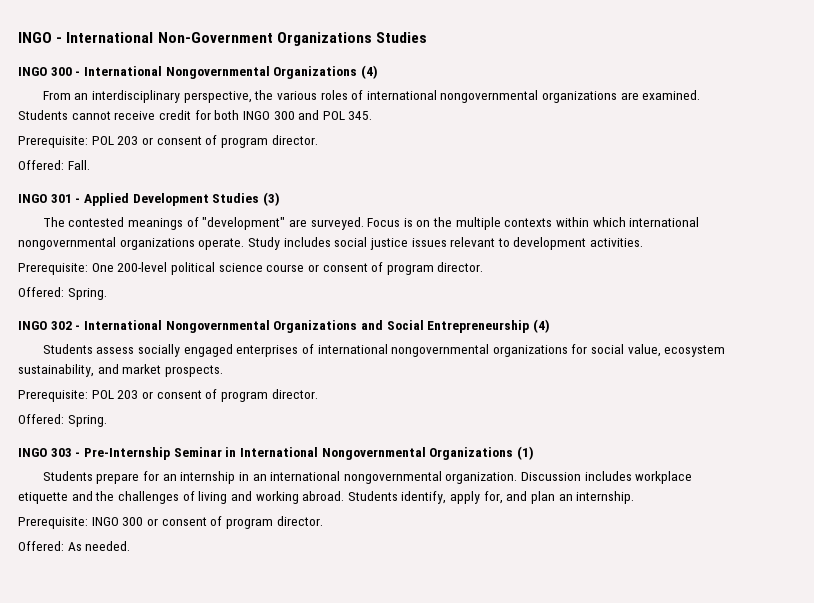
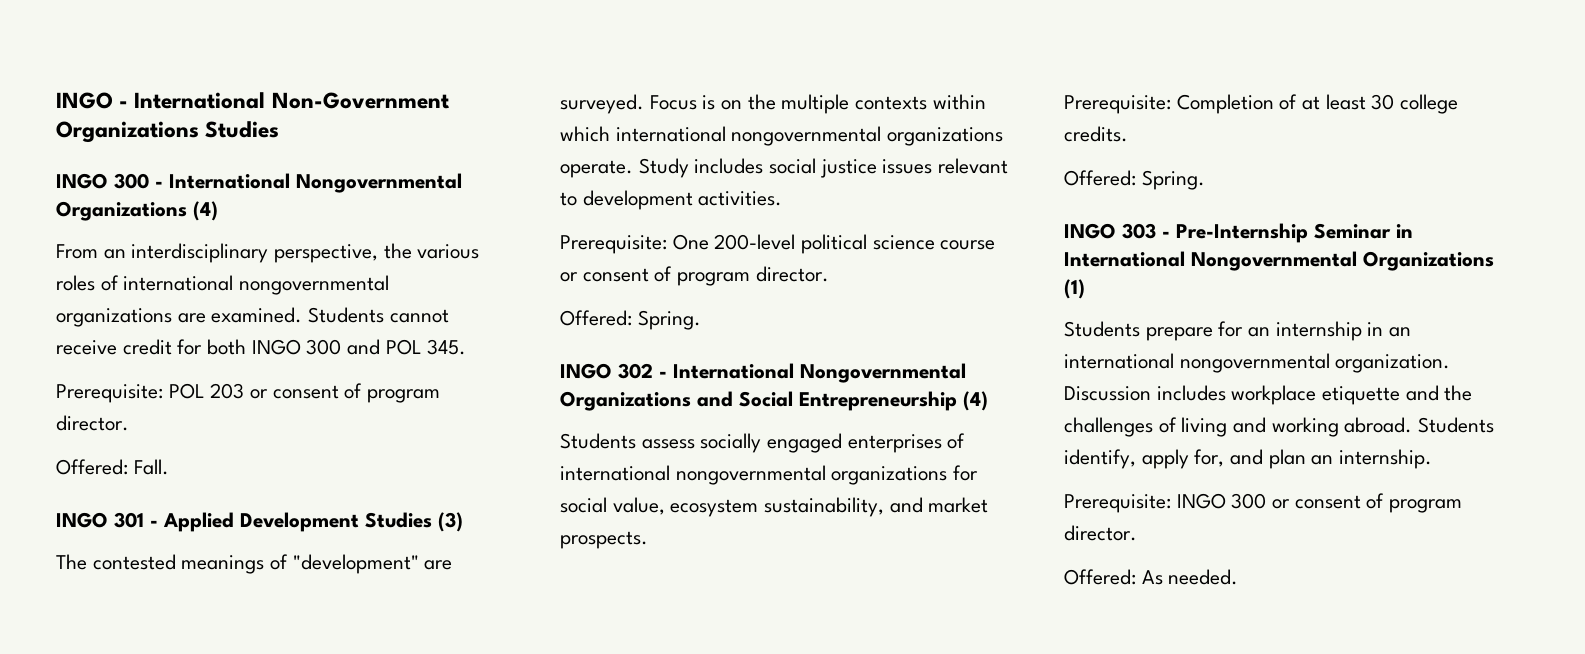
[91,389,318,402] POL 203 or consent of program director. -> [1176,94,1459,114] [1064,126,1128,142] Completion of at least 30 college credits.

